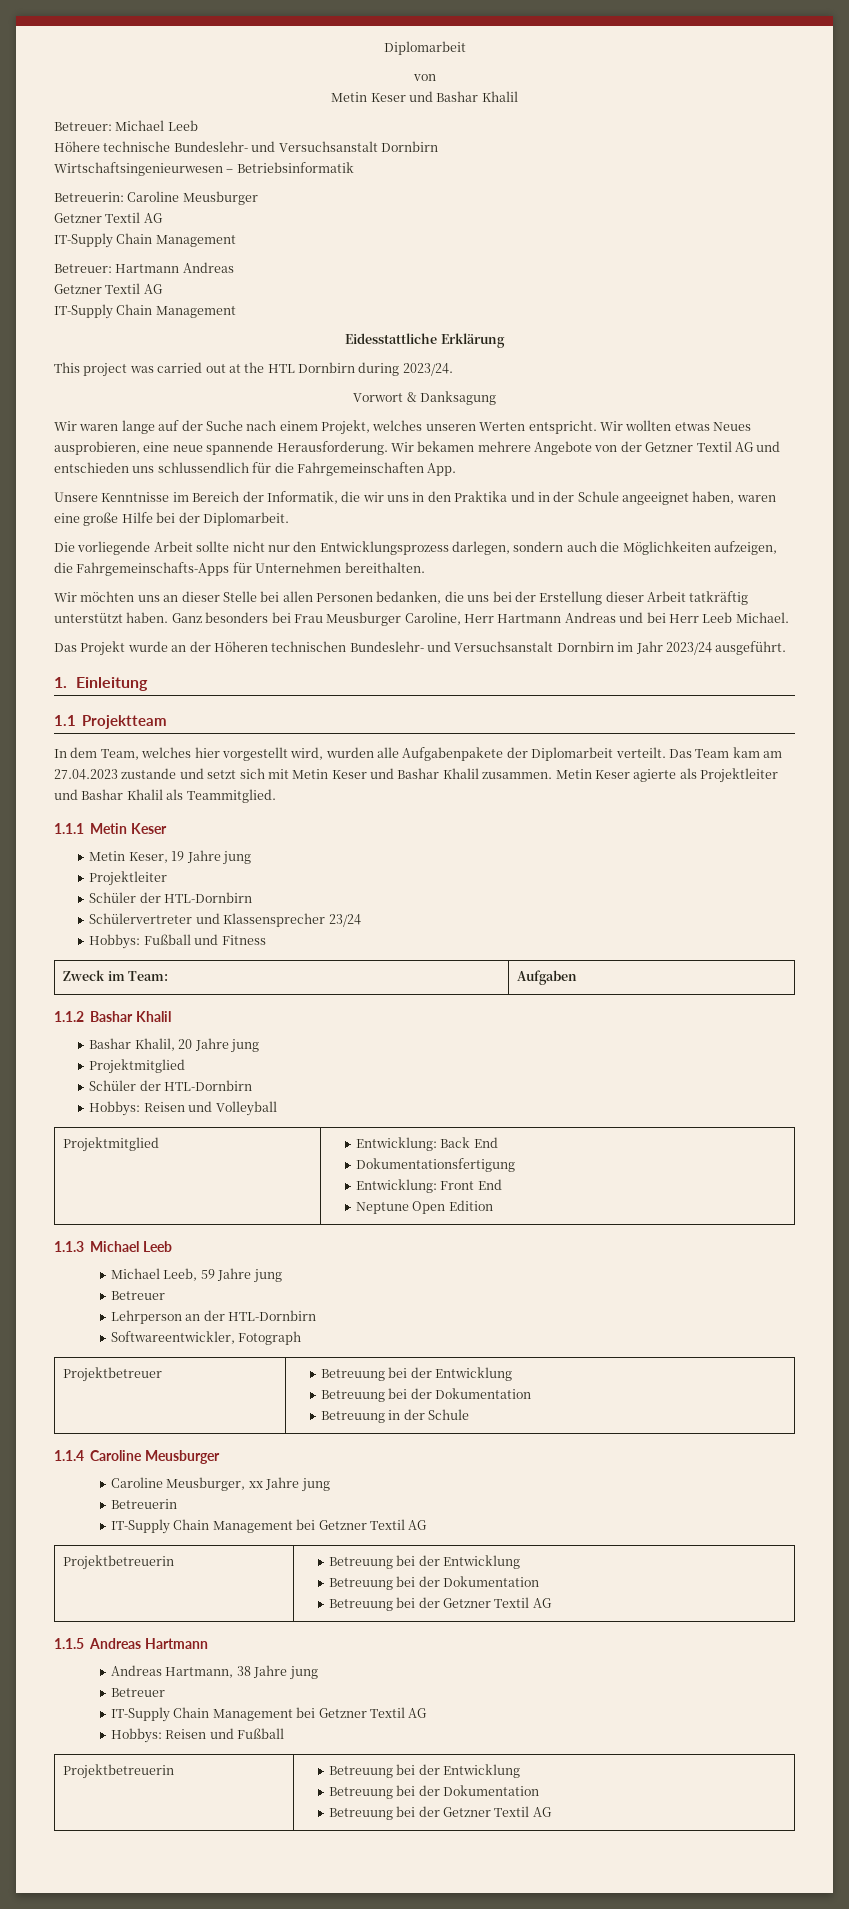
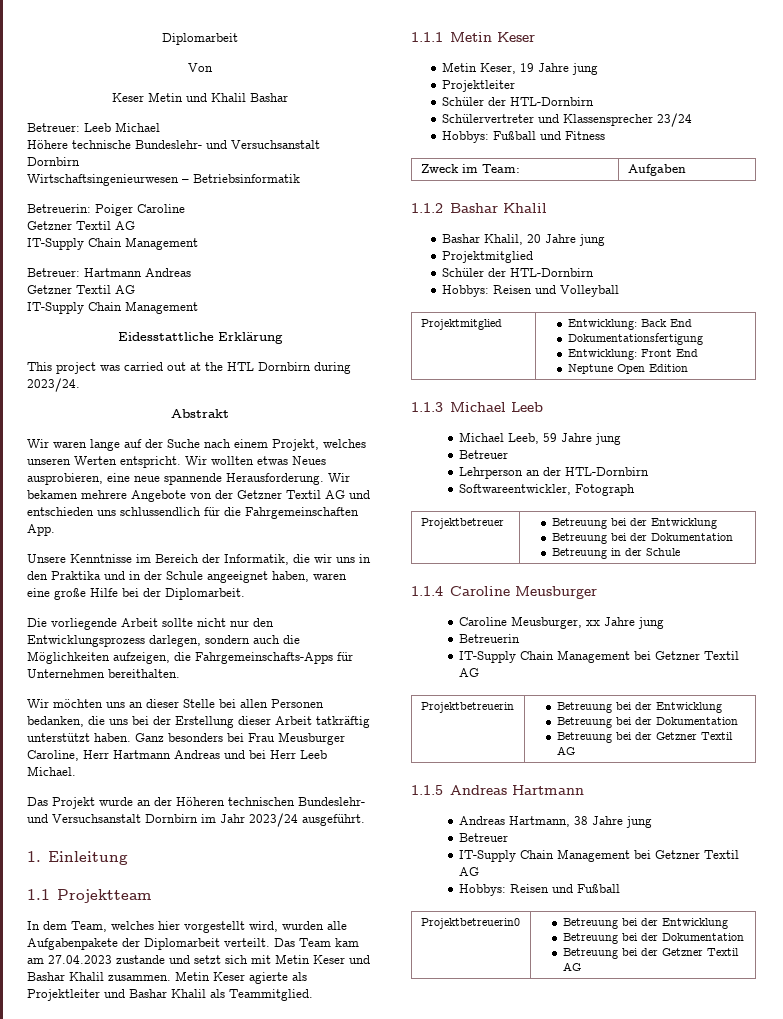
[412,74,436,81] [331,91,518,102] [54,120,198,131] von // Metin Keser und Bashar Khalil // Betreuer: Michael Leeb -> [187,63,213,72] [111,92,288,102] [27,122,160,132] Von // Keser Metin und Khalil Bashar // Betreuer: Leeb Michael
[127,191,258,205] Caroline Meusburger -> [95,204,185,216] Poiger Caroline
[353,391,496,405] Vorwort & Danksagung -> [170,409,229,418] Abstrakt
[63,1764,175,1779] Projektbetreuerin -> [420,918,520,929] Projektbetreuerin0

